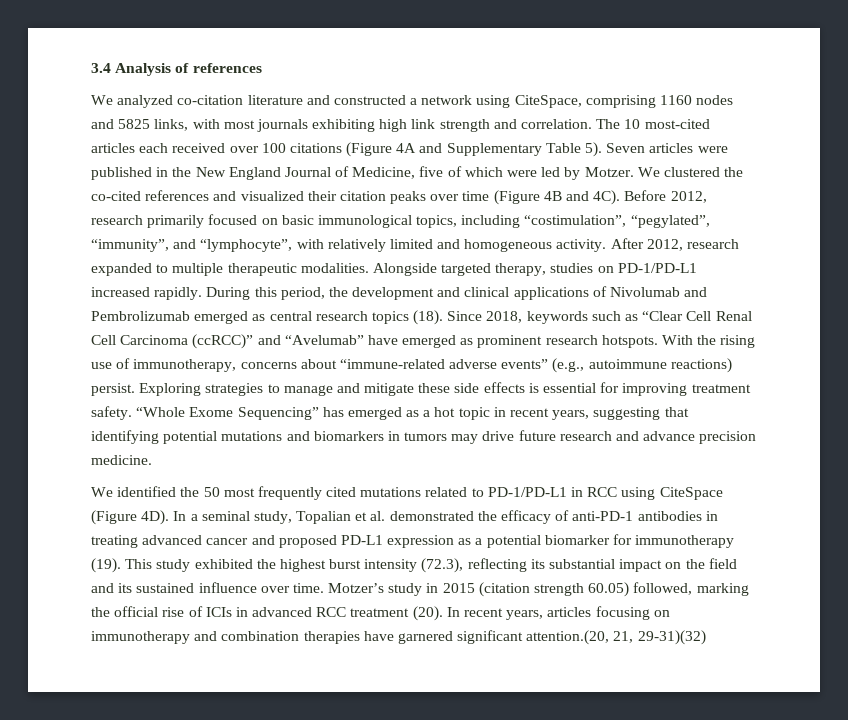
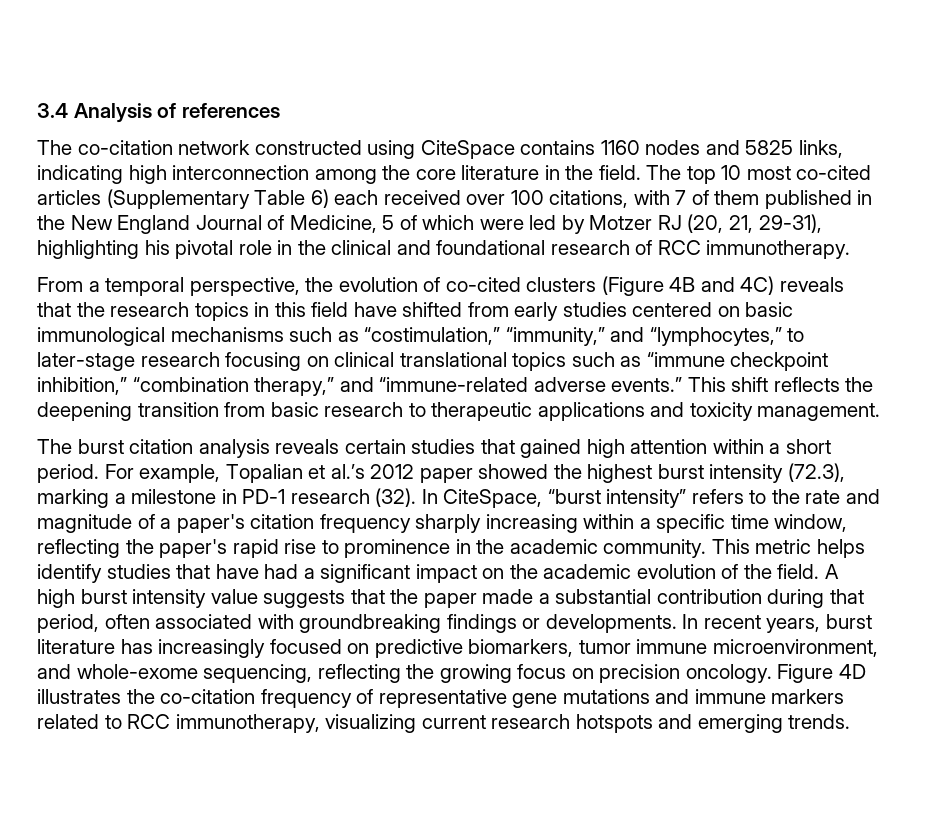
[91,95,656,108] We analyzed co-citation literature and constructed a network using CiteSpace, comprising -> [37,140,596,159] The co-citation network constructed using CiteSpace contains
[192,119,710,132] [91,142,728,157] with most journals exhibiting high link strength and correlation. The 10 most-cited articles each received over 100 citations (Figure 4A and Supplementary Table 5). Seven articles were -> [37,165,872,184] [37,189,760,209] indicating high interconnection among the core literature in the field. The top 10 most co-cited articles (Supplementary Table 6) each received over 100 citations, with 7 of them
[419,166,444,177] five -> [382,215,395,230] 5
[584,167,744,177] [91,190,707,205] [91,214,710,228] [91,238,740,252] [91,263,697,276] [91,286,708,300] [91,310,752,325] [91,334,756,349] [91,358,732,373] [91,382,751,396] [91,406,689,420] [91,430,757,444] [91,455,152,465] [91,486,723,500] [91,510,718,525] [91,534,735,548] [91,558,253,573] Motzer. We clustered the co-cited references and visualized their citation peaks over time (Figure 4B and 4C). Before 2012, research primarily focused on basic immunological topics, including “costimulation”, “pegylated”, “immunity”, and “lymphocyte”, with relatively limited and homogeneous activity. After 2012, research expanded to multiple therapeutic modalities. Alongside targeted therapy, studies on PD-1/PD-L1 increased rapidly. During this period, the development and clinical applications of Nivolumab and Pembrolizumab emerged as central research topics (18). Since 2018, keywords such as “Clear Cell Renal Cell Carcinoma (ccRCC)” and “Avelumab” have emerged as prominent research hotspots. With the rising use of immunotherapy, concerns about “immune-related adverse events” (e.g., autoimmune reactions) persist. Exploring strategies to manage and mitigate these side effects is essential for improving treatment safety. “Whole Exome Sequencing” has emerged as a hot topic in recent years, suggesting that identifying potential mutations and biomarkers in tumors may drive future research and advance precision medicine. // We identified the 50 most frequently cited mutations related to PD-1/PD-L1 in RCC using CiteSpace (Figure 4D). In a seminal study, Topalian et al. demonstrated the efficacy of anti-PD-1 antibodies in treating advanced cancer and proposed PD-L1 expression as a potential biomarker for immunotherapy (19). This study exhibited -> [589,214,822,233] [37,240,851,259] [37,276,844,296] [37,302,794,321] [37,327,805,346] [37,352,829,371] [37,377,874,396] [37,402,881,421] [37,439,831,458] [37,464,549,483] Motzer RJ (20, 21, 29-31), highlighting his pivotal role in the clinical and foundational research of RCC immunotherapy. // From a temporal perspective, the evolution of co-cited clusters (Figure 4B and 4C) reveals that the research topics in this field have shifted from early studies centered on basic immunological mechanisms such as “costimulation,” “immunity,” and “lymphocytes,” to later-stage research focusing on clinical translational topics such as “immune checkpoint inhibition,” “combination therapy,” and “immune-related adverse events.” This shift reflects the deepening transition from basic research to therapeutic applications and toxicity management. // The burst citation analysis reveals certain studies that gained high attention within a short period. For example, Topalian et al.’s 2012 paper showed
[467,558,737,572] [91,582,749,597] [91,606,670,621] [91,630,706,645] reflecting its substantial impact on the field and its sustained influence over time. Motzer’s study in 2015 (citation strength 60.05) followed, marking the official rise of ICIs in advanced RCC treatment (20). In recent years, articles focusing on immunotherapy and combination therapies have garnered significant attention.(20, 21, 29-31)(32) -> [37,488,881,508] [37,514,848,533] [37,539,865,558] [37,564,840,583] [37,589,864,608] [37,614,872,633] [37,639,878,658] [37,664,866,683] [37,689,845,708] [37,714,851,733] marking a milestone in PD-1 research (32). In CiteSpace, “burst intensity” refers to the rate and magnitude of a paper's citation frequency sharply increasing within a specific time window, reflecting the paper's rapid rise to prominence in the academic community. This metric helps identify studies that have had a significant impact on the academic evolution of the field. A high burst intensity value suggests that the paper made a substantial contribution during that period, often associated with groundbreaking findings or developments. In recent years, burst literature has increasingly focused on predictive biomarkers, tumor immune microenvironment, and whole-exome sequencing, reflecting the growing focus on precision oncology. Figure 4D illustrates the co-citation frequency of representative gene mutations and immune markers related to RCC immunotherapy, visualizing current research hotspots and emerging trends.

